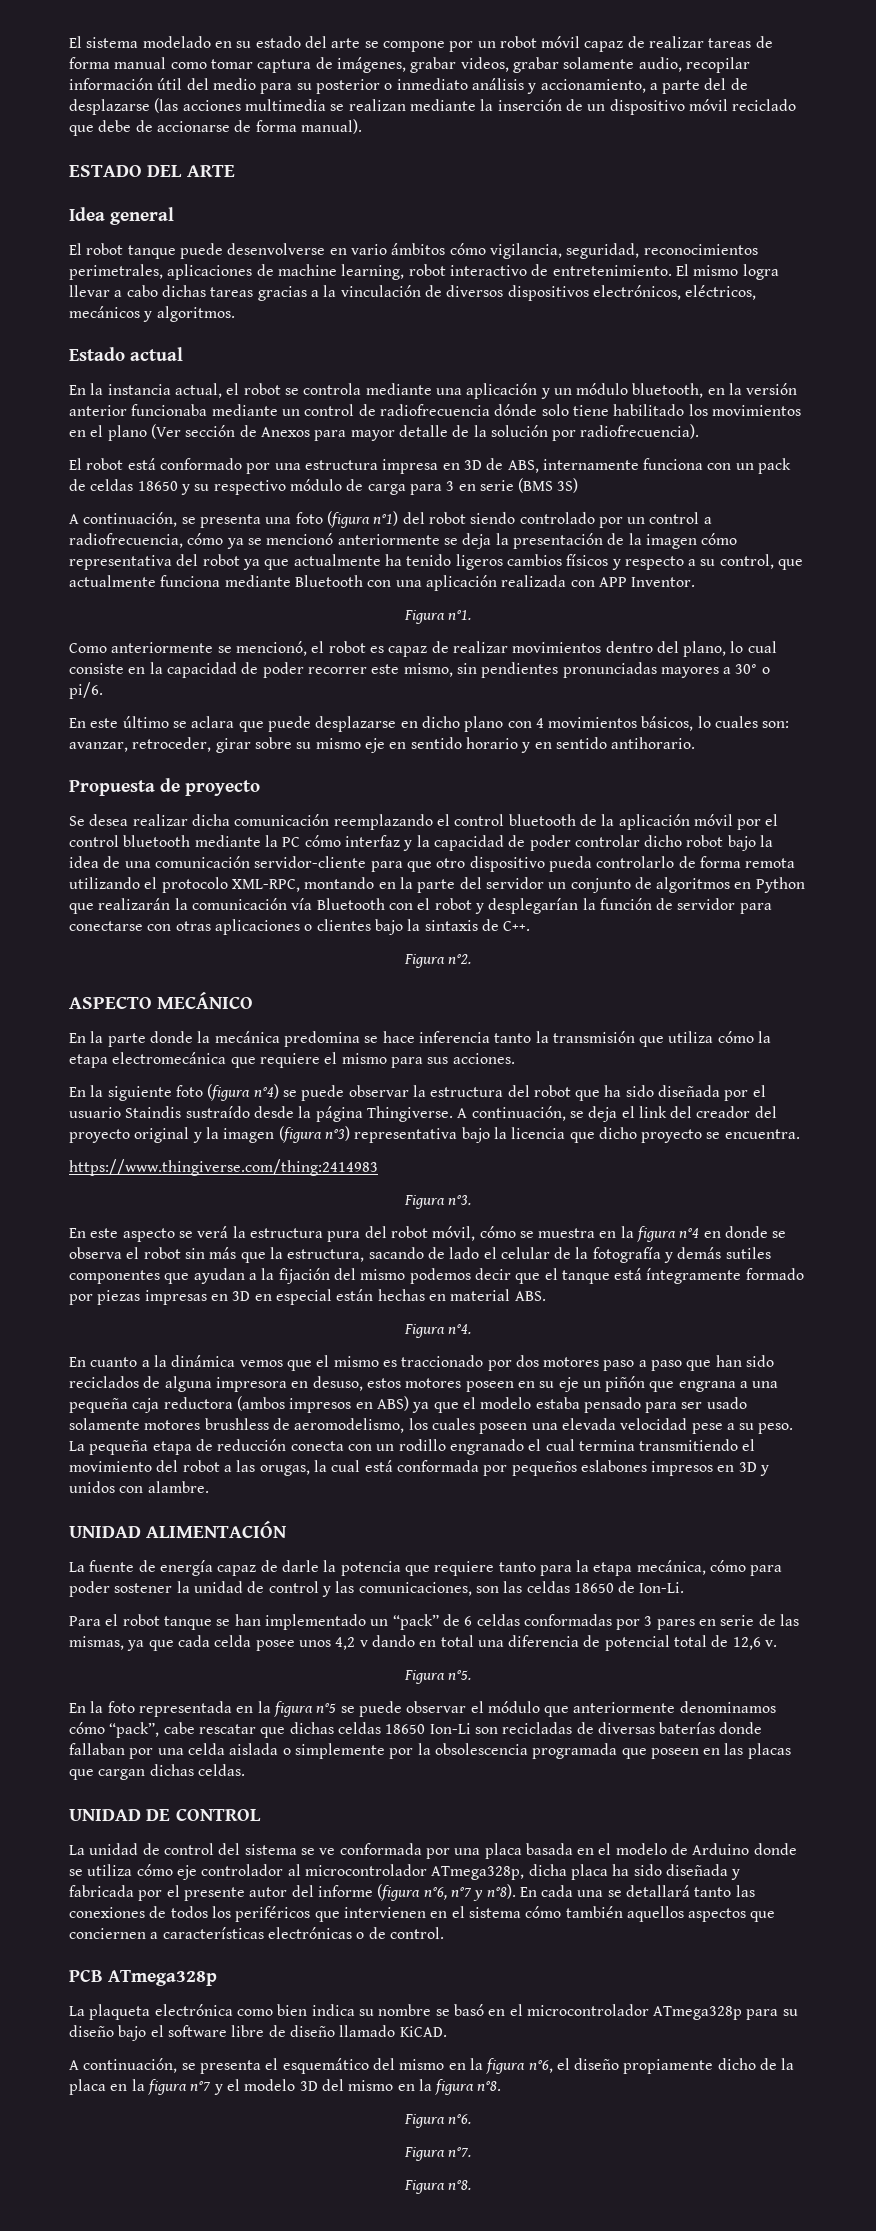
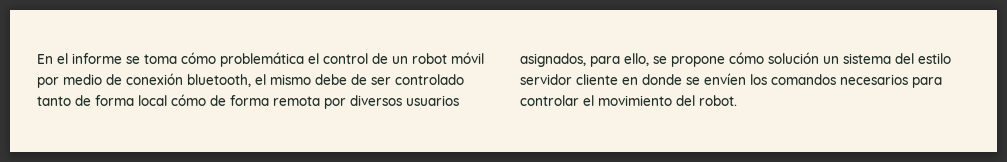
[69,36,773,52] [69,57,750,73] [69,78,748,94] [69,98,797,115] [69,119,362,136] [69,165,235,177] [69,207,174,225] [69,243,758,259] [69,264,779,280] [69,285,757,301] [69,306,235,322] [69,347,183,361] [69,383,798,399] [69,404,801,416] [69,424,700,441] [69,458,792,474] [69,478,579,495] [69,511,712,528] [69,533,738,549] [69,554,804,570] [69,575,696,591] [403,610,472,624] [69,641,777,657] [69,662,770,678] [69,682,103,699] [69,716,790,732] [69,737,696,753] [69,778,260,796] [69,814,779,830] [69,835,774,851] [69,856,796,872] [69,877,805,893] [69,898,772,914] [69,919,531,935] [403,954,472,968] [69,991,254,1009] [69,1031,772,1047] [69,1052,515,1068] [69,1084,766,1101] [69,1106,777,1122] [69,1126,800,1143] [69,1159,378,1176] [403,1195,472,1209] [69,1226,787,1242] [69,1247,771,1263] [69,1268,804,1284] [69,1289,546,1305] [403,1324,472,1338] [69,1355,775,1371] [69,1376,779,1392] [69,1396,747,1413] [69,1418,794,1434] [69,1439,756,1455] [69,1460,770,1476] [69,1481,209,1493] [69,1520,287,1538] [69,1560,783,1576] [69,1581,685,1597] [69,1614,800,1630] [69,1635,778,1651] [403,1670,472,1684] [69,1701,776,1717] [69,1722,763,1738] [69,1743,791,1759] [69,1764,245,1780] [69,1808,261,1821] [69,1843,797,1859] [69,1864,741,1880] [69,1884,755,1901] [69,1906,776,1922] [69,1927,444,1939] [69,1969,217,1986] [69,2004,798,2020] [69,2025,447,2041] [69,2058,795,2074] [69,2079,502,2095] [403,2114,472,2128] [403,2147,472,2161] [403,2180,472,2194] El sistema modelado en su estado del arte se compone por un robot móvil capaz de realizar tareas de forma manual como tomar captura de imágenes, grabar videos, grabar solamente audio, recopilar información útil del medio para su posterior o inmediato análisis y accionamiento, a parte del de desplazarse (las acciones multimedia se realizan mediante la inserción de un dispositivo móvil reciclado que debe de accionarse de forma manual). // ESTADO DEL ARTE // Idea general // El robot tanque puede desenvolverse en vario ámbitos cómo vigilancia, seguridad, reconocimientos perimetrales, aplicaciones de machine learning, robot interactivo de entretenimiento. El mismo logra llevar a cabo dichas tareas gracias a la vinculación de diversos dispositivos electrónicos, eléctricos, mecánicos y algoritmos. // Estado actual // En la instancia actual, el robot se controla mediante una aplicación y un módulo bluetooth, en la versión anterior funcionaba mediante un control de radiofrecuencia dónde solo tiene habilitado los movimientos en el plano (Ver sección de Anexos para mayor detalle de la solución por radiofrecuencia). // El robot está conformado por una estructura impresa en 3D de ABS, internamente funciona con un pack de celdas 18650 y su respectivo módulo de carga para 3 en serie (BMS 3S) // A continuación, se presenta una foto (figura n°1) del robot siendo controlado por un control a radiofrecuencia, cómo ya se mencionó anteriormente se deja la presentación de la imagen cómo representativa del robot ya que actualmente ha tenido ligeros cambios físicos y respecto a su control, que actualmente funciona mediante Bluetooth con una aplicación realizada con APP Inventor. // Figura n°1. // Como anteriormente se mencionó, el robot es capaz de realizar movimientos dentro del plano, lo cual consiste en la capacidad de poder recorrer este mismo, sin pendientes pronunciadas mayores a 30° o pi/6. // En este último se aclara que puede desplazarse en dicho plano con 4 movimientos básicos, lo cuales son: avanzar, retroceder, girar sobre su mismo eje en sentido horario y en sentido antihorario. // Propuesta de proyecto // Se desea realizar dicha comunicación reemplazando el control bluetooth de la aplicación móvil por el control bluetooth mediante la PC cómo interfaz y la capacidad de poder controlar dicho robot bajo la idea de una comunicación servidor-cliente para que otro dispositivo pueda controlarlo de forma remota utilizando el protocolo XML-RPC, montando en la parte del servidor un conjunto de algoritmos en Python que realizarán la comunicación vía Bluetooth con el robot y desplegarían la función de servidor para conectarse con otras aplicaciones o clientes bajo la sintaxis de C++. // Figura n°2. // ASPECTO MECÁNICO // En la parte donde la mecánica predomina se hace inferencia tanto la transmisión que utiliza cómo la etapa electromecánica que requiere el mismo para sus acciones. // En la siguiente foto (figura n°4) se puede observar la estructura del robot que ha sido diseñada por el usuario Staindis sustraído desde la página Thingiverse. A continuación, se deja el link del creador del proyecto original y la imagen (figura n°3) representativa bajo la licencia que dicho proyecto se encuentra. // https://www.thingiverse.com/thing:2414983 // Figura n°3. // En este aspecto se verá la estructura pura del robot móvil, cómo se muestra en la figura n°4 en donde se observa el robot sin más que la estructura, sacando de lado el celular de la fotografía y demás sutiles componentes que ayudan a la fijación del mismo podemos decir que el tanque está íntegramente formado por piezas impresas en 3D en especial están hechas en material ABS. // Figura n°4. // En cuanto a la dinámica vemos que el mismo es traccionado por dos motores paso a paso que han sido reciclados de alguna impresora en desuso, estos motores poseen en su eje un piñón que engrana a una pequeña caja reductora (ambos impresos en ABS) ya que el modelo estaba pensado para ser usado solamente motores brushless de aeromodelismo, los cuales poseen una elevada velocidad pese a su peso. La pequeña etapa de reducción conecta con un rodillo engranado el cual termina transmitiendo el movimiento del robot a las orugas, la cual está conformada por pequeños eslabones impresos en 3D y unidos con alambre. // UNIDAD ALIMENTACIÓN // La fuente de energía capaz de darle la potencia que requiere tanto para la etapa mecánica, cómo para poder sostener la unidad de control y las comunicaciones, son las celdas 18650 de Ion-Li. // Para el robot tanque se han implementado un “pack” de 6 celdas conformadas por 3 pares en serie de las mismas, ya que cada celda posee unos 4,2 v dando en total una diferencia de potencial total de 12,6 v. // Figura n°5. // En la foto representada en la figura n°5 se puede observar el módulo que anteriormente denominamos cómo “pack”, cabe rescatar que dichas celdas 18650 Ion-Li son recicladas de diversas baterías donde fallaban por una celda aislada o simplemente por la obsolescencia programada que poseen en las placas que cargan dichas celdas. // UNIDAD DE CONTROL // La unidad de control del sistema se ve conformada por una placa basada en el modelo de Arduino donde se utiliza cómo eje controlador al microcontrolador ATmega328p, dicha placa ha sido diseñada y fabricada por el presente autor del informe (figura n°6, n°7 y n°8). En cada una se detallará tanto las conexiones de todos los periféricos que intervienen en el sistema cómo también aquellos aspectos que conciernen a características electrónicas o de control. // PCB ATmega328p // La plaqueta electrónica como bien indica su nombre se basó en el microcontrolador ATmega328p para su diseño bajo el software libre de diseño llamado KiCAD. // A continuación, se presenta el esquemático del mismo en la figura n°6, el diseño propiamente dicho de la placa en la figura n°7 y el modelo 3D del mismo en la figura n°8. // Figura n°6. // Figura n°7. // Figura n°8. -> [37,52,484,67] [37,73,464,88] [37,94,459,109] [520,52,951,67] [520,73,942,88] [520,95,737,106] En el informe se toma cómo problemática el control de un robot móvil por medio de conexión bluetooth, el mismo debe de ser controlado tanto de forma local cómo de forma remota por diversos usuarios asignados, para ello, se propone cómo solución un sistema del estilo servidor cliente en donde se envíen los comandos necesarios para controlar el movimiento del robot.

